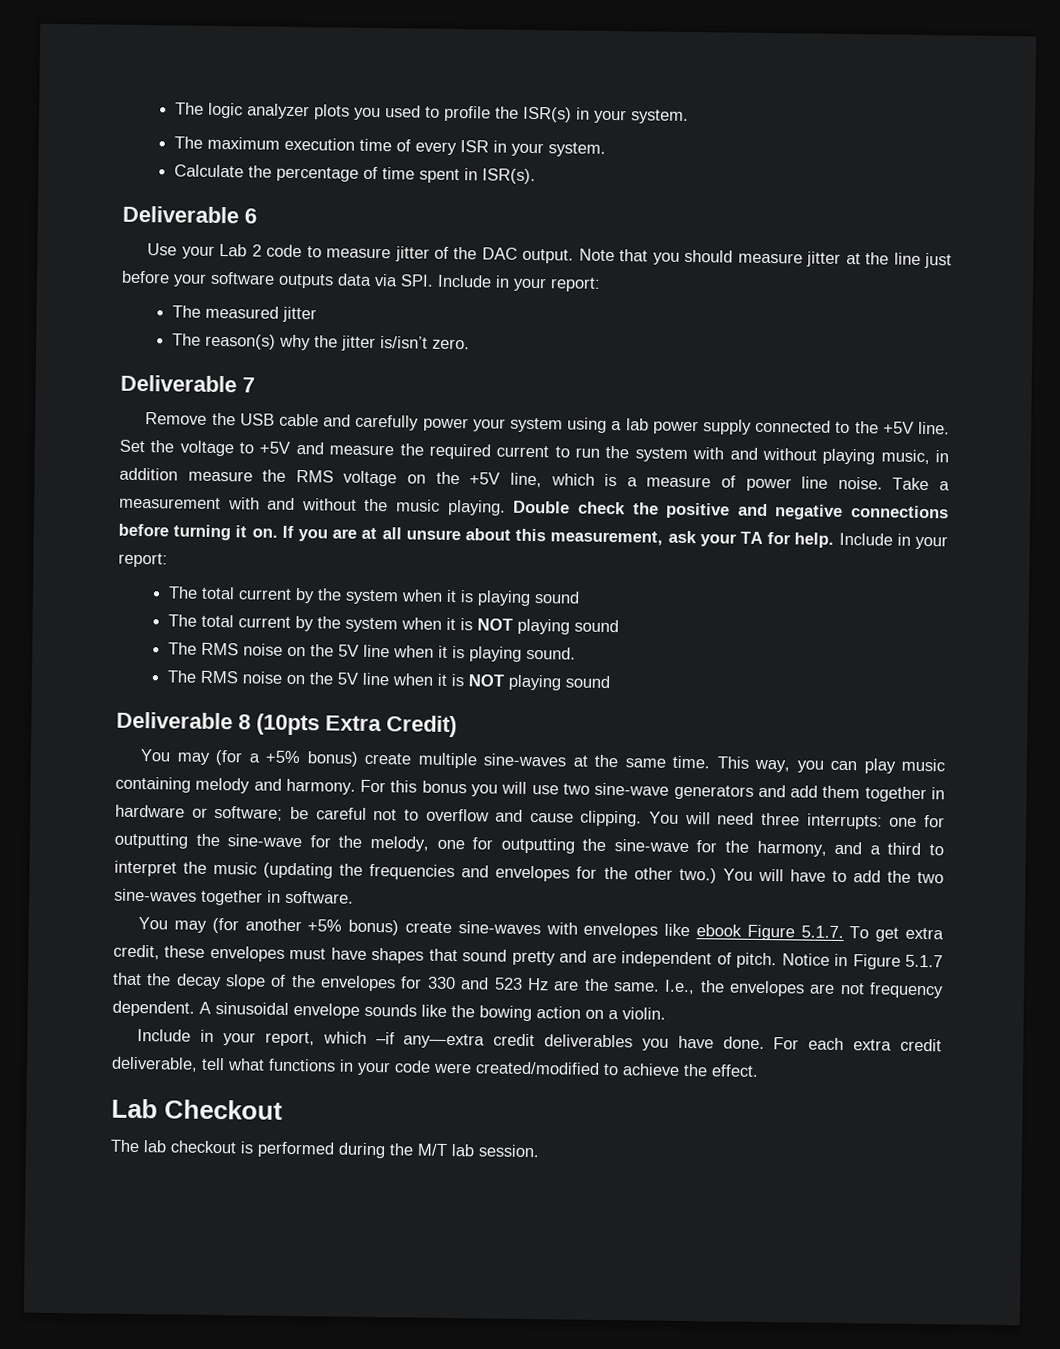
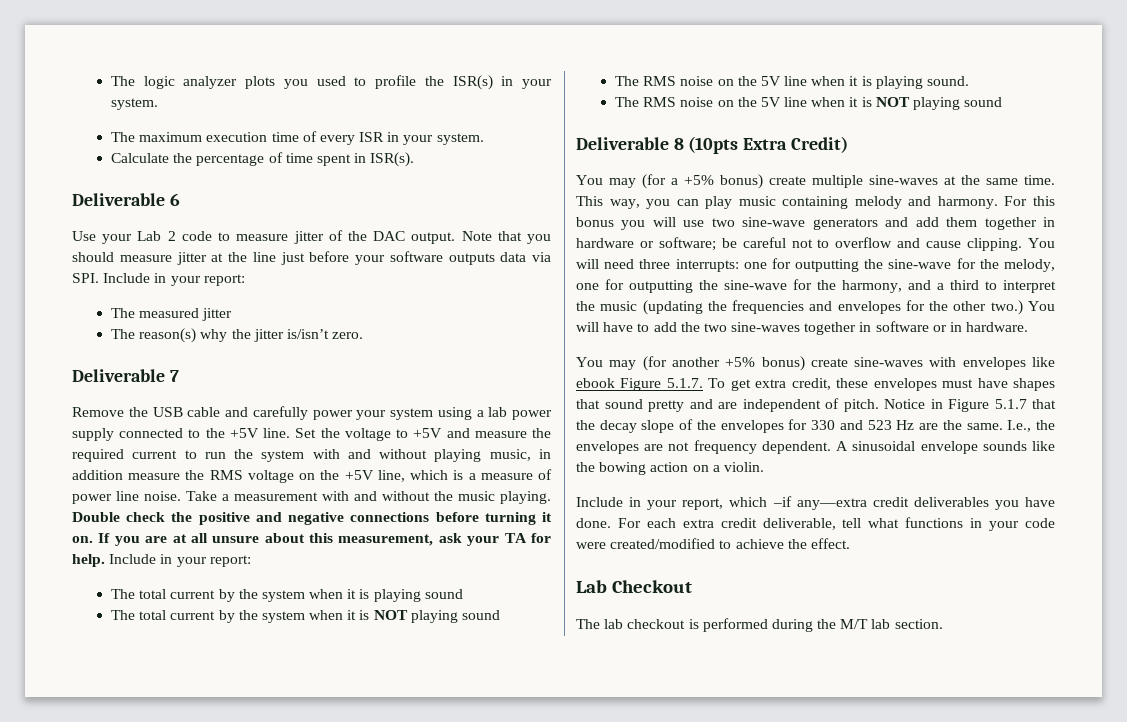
[285,890,354,904] software. -> [875,321,1029,332] software or in hardware.
[478,1144,540,1158] session. -> [894,619,943,629] section.

